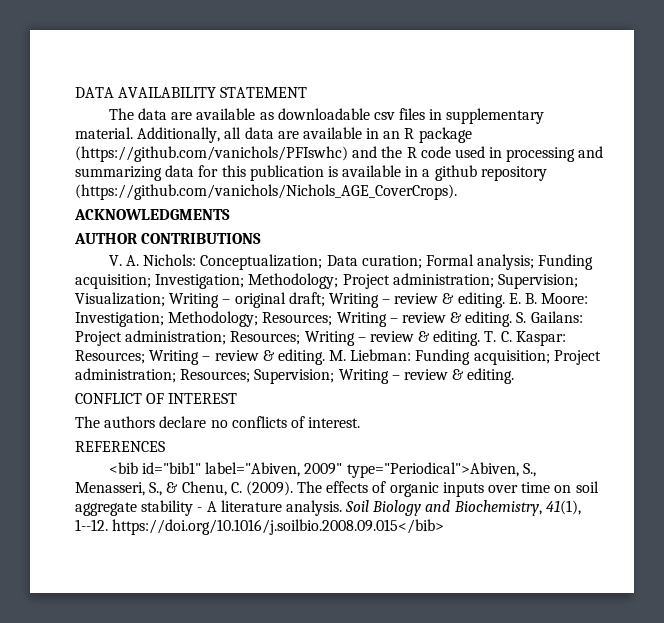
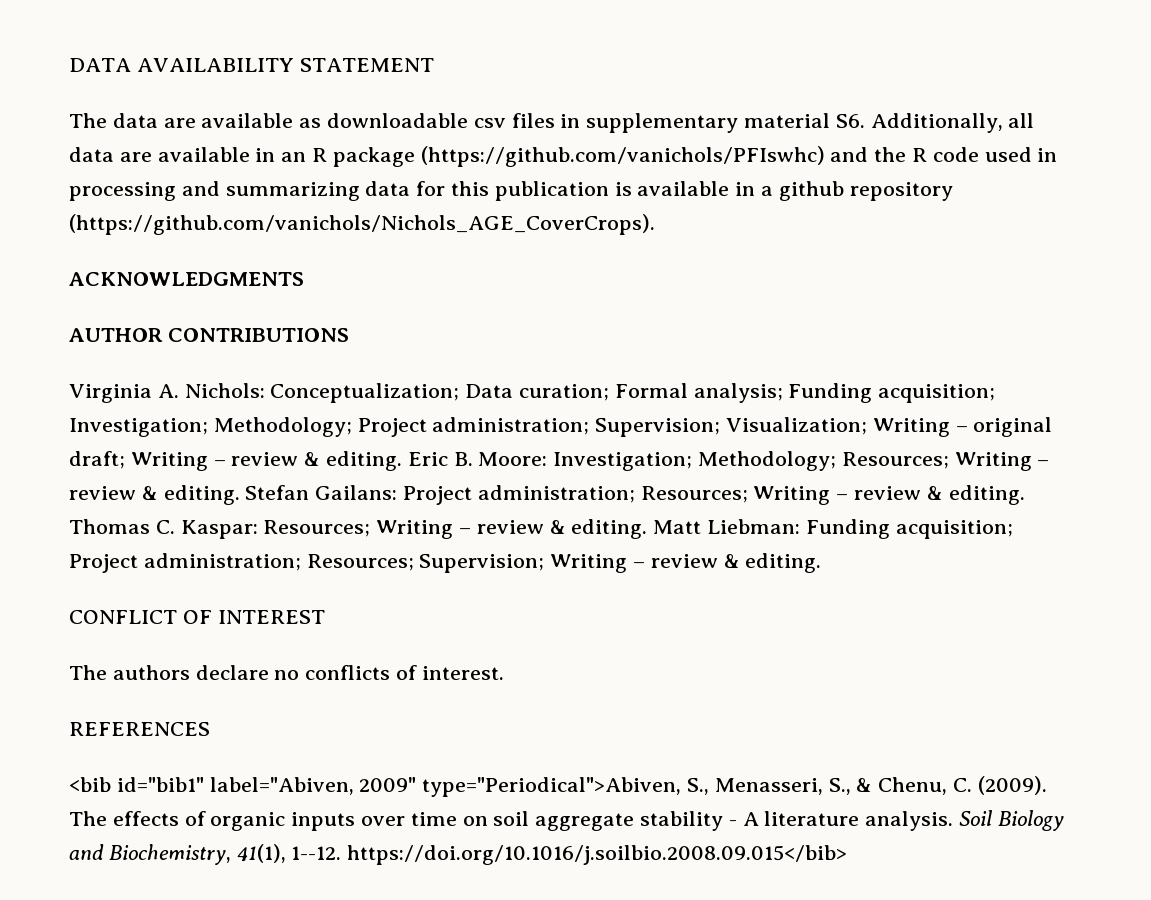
[75,127,133,139] material. -> [744,113,865,128] material S6.
[108,255,122,266] V. -> [69,384,152,403] Virginia
[508,293,521,304] E. -> [407,452,448,466] Eric
[516,312,527,323] S. -> [245,485,310,500] Stefan
[484,331,497,342] T. -> [69,519,150,534] Thomas
[329,350,347,361] M. -> [653,520,702,534] Matt

